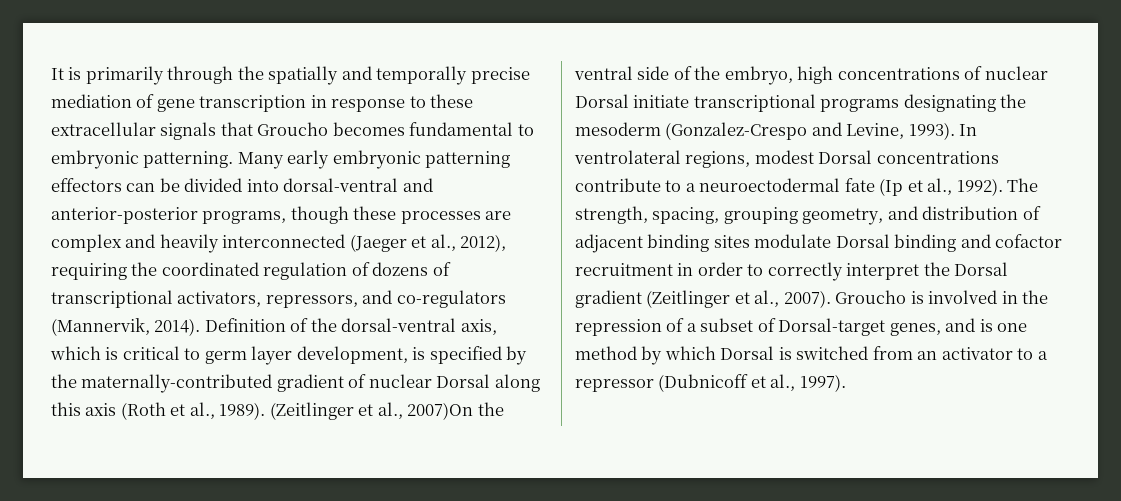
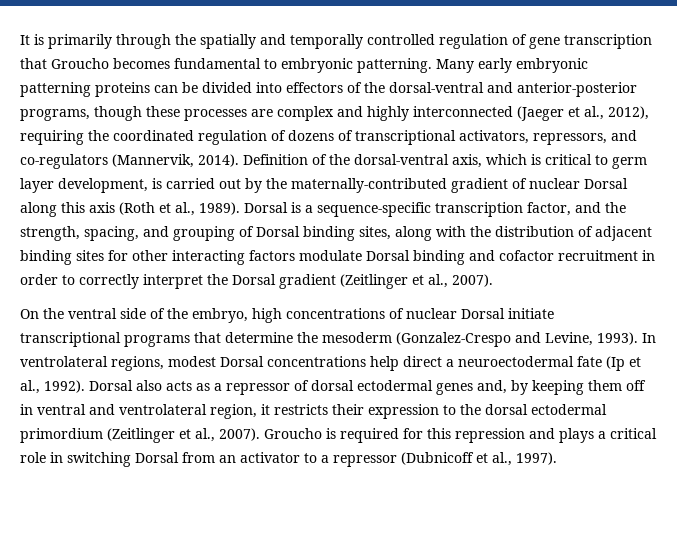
[470,67,530,84] [51,94,132,108] precise mediation -> [367,34,508,49] controlled regulation
[310,94,474,112] [51,122,217,140] in response to these extracellular signals -> (652, 41) none
[51,178,122,192] effectors -> [95,82,150,97] proteins
(279, 185) none -> [286,82,385,93] effectors of the
[159,234,219,253] heavily -> [367,106,409,121] highly
[429,346,502,364] specified -> [166,178,241,189] carried out
[269,402,504,420] [574,66,1048,85] [575,94,1027,112] [575,122,978,140] [574,150,999,168] [575,178,1039,196] [575,206,918,225] (Zeitlinger et al., 2007)On the ventral side of the embryo, high concentrations of nuclear Dorsal initiate transcriptional programs designating the mesoderm (Gonzalez-Crespo and Levine, 1993). In ventrolateral regions, modest Dorsal concentrations contribute to a neuroectodermal fate (Ip et al., 1992). The strength, spacing, grouping geometry, and -> [244,202,626,217] [20,226,491,241] Dorsal is a sequence-specific transcription factor, and the strength, spacing, and grouping of Dorsal binding sites, along with the
(750, 241) none -> [108,250,295,265] for other interacting factors
[835,290,1049,304] [575,318,1028,336] [575,346,869,365] Groucho is involved in the repression of a subset of Dorsal-target genes, and is one method by which Dorsal is switched -> [20,308,554,323] [20,332,656,347] [20,356,641,371] [20,380,646,395] [20,404,607,419] [20,428,657,443] [20,452,179,467] // On the ventral side of the embryo, high concentrations of nuclear Dorsal initiate transcriptional programs that determine the mesoderm (Gonzalez-Crespo and Levine, 1993). In ventrolateral regions, modest Dorsal concentrations help direct a neuroectodermal fate (Ip et al., 1992). Dorsal also acts as a repressor of dorsal ectodermal genes and, by keeping them off in ventral and ventrolateral region, it restricts their expression to the dorsal ectodermal primordium (Zeitlinger et al., 2007). Groucho is required for this repression and plays a critical role in switching Dorsal

